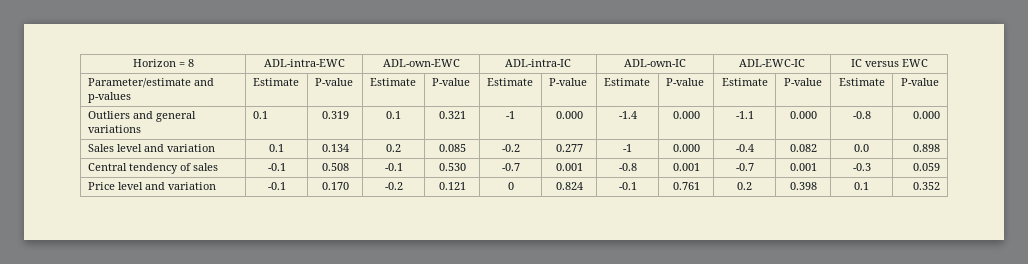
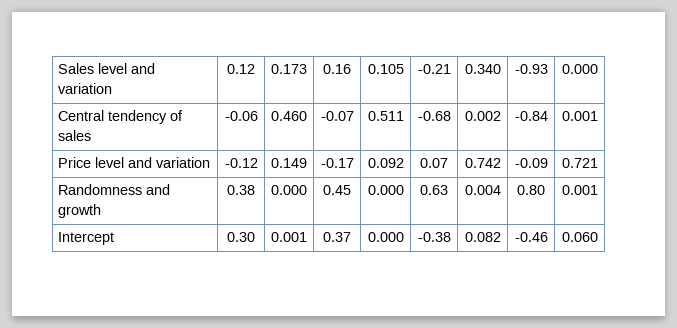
[132,59,194,67] [263,59,345,67] [382,59,460,67] [505,59,571,67] [624,59,686,67] [739,59,805,67] [850,59,928,67] [87,78,214,88] [87,92,131,103] [252,78,299,86] [314,78,353,86] [369,78,416,86] [431,78,470,86] [486,78,533,86] [548,78,587,86] [603,78,650,86] [665,78,704,86] [721,78,768,86] [784,78,822,86] [838,78,885,86] [901,78,939,86] [87,111,196,122] [87,125,141,133] [252,111,268,119] [321,111,349,119] [386,111,401,119] [438,111,466,119] [506,111,515,119] [555,111,583,119] [618,111,637,119] [672,111,700,119] [735,111,754,119] [789,111,817,119] [852,111,871,119] [913,111,941,119] [87,144,215,152] [269,144,284,152] [321,144,349,152] [386,144,401,152] [438,144,466,152] [501,144,520,152] [555,144,583,152] [623,144,632,152] [672,144,700,152] [735,144,754,152] [789,144,817,152] [854,144,869,152] [913,144,941,152] [87,163,218,174] [267,163,286,171] [321,163,349,171] [384,163,403,171] [438,163,466,171] [501,163,520,171] [555,163,583,171] [618,163,637,171] [672,163,700,171] [735,163,754,171] [789,163,817,171] [852,163,871,171] [913,163,941,171] [87,182,216,190] [267,182,286,190] [321,182,349,190] [384,182,403,190] [438,182,466,190] [507,182,514,190] [555,182,583,190] [618,182,637,190] [672,182,700,190] [737,182,752,190] [789,182,817,190] [854,182,869,190] [913,182,941,190] Horizon = 8 | ADL-intra-EWC | ADL-own-EWC | ADL-intra-IC | ADL-own-IC | ADL-EWC-IC | IC versus EWC // Parameter/estimate and p-values | Estimate | P-value | Estimate | P-value | Estimate | P-value | Estimate | P-value | Estimate | P-value | Estimate | P-value // Outliers and general variations | 0.1 | 0.319 | 0.1 | 0.321 | -1 | 0.000 | -1.4 | 0.000 | -1.1 | 0.000 | -0.8 | 0.000 // Sales level and variation | 0.1 | 0.134 | 0.2 | 0.085 | -0.2 | 0.277 | -1 | 0.000 | -0.4 | 0.082 | 0.0 | 0.898 // Central tendency of sales | -0.1 | 0.508 | -0.1 | 0.530 | -0.7 | 0.001 | -0.8 | 0.001 | -0.7 | 0.001 | -0.3 | 0.059 // Price level and variation | -0.1 | 0.170 | -0.2 | 0.121 | 0 | 0.824 | -0.1 | 0.761 | 0.2 | 0.398 | 0.1 | 0.352 -> [58,63,156,74] [58,83,113,94] [227,64,255,74] [271,64,307,74] [323,64,351,74] [367,64,404,74] [417,64,451,74] [464,64,501,74] [514,64,548,74] [561,64,598,74] [58,110,184,124] [58,130,92,141] [224,111,258,121] [271,111,307,121] [320,111,354,121] [367,111,404,121] [417,111,451,121] [464,111,501,121] [514,111,548,121] [561,111,598,121] [58,157,211,168] [224,158,258,168] [271,158,307,168] [320,158,354,168] [367,158,404,168] [420,158,448,168] [464,158,501,168] [514,158,548,168] [561,158,598,168] [58,184,171,195] [58,204,102,218] [227,185,255,195] [271,185,307,195] [323,185,351,195] [367,185,404,195] [420,185,448,195] [464,185,501,195] [517,185,545,195] [561,185,598,195] [58,232,115,245] [227,232,255,242] [271,232,307,242] [323,232,351,242] [367,232,404,242] [417,232,451,242] [464,232,501,242] [514,232,548,242] [561,232,598,242] Sales level and variation | 0.12 | 0.173 | 0.16 | 0.105 | -0.21 | 0.340 | -0.93 | 0.000 // Central tendency of sales | -0.06 | 0.460 | -0.07 | 0.511 | -0.68 | 0.002 | -0.84 | 0.001 // Price level and variation | -0.12 | 0.149 | -0.17 | 0.092 | 0.07 | 0.742 | -0.09 | 0.721 // Randomness and growth | 0.38 | 0.000 | 0.45 | 0.000 | 0.63 | 0.004 | 0.80 | 0.001 // Intercept | 0.30 | 0.001 | 0.37 | 0.000 | -0.38 | 0.082 | -0.46 | 0.060

